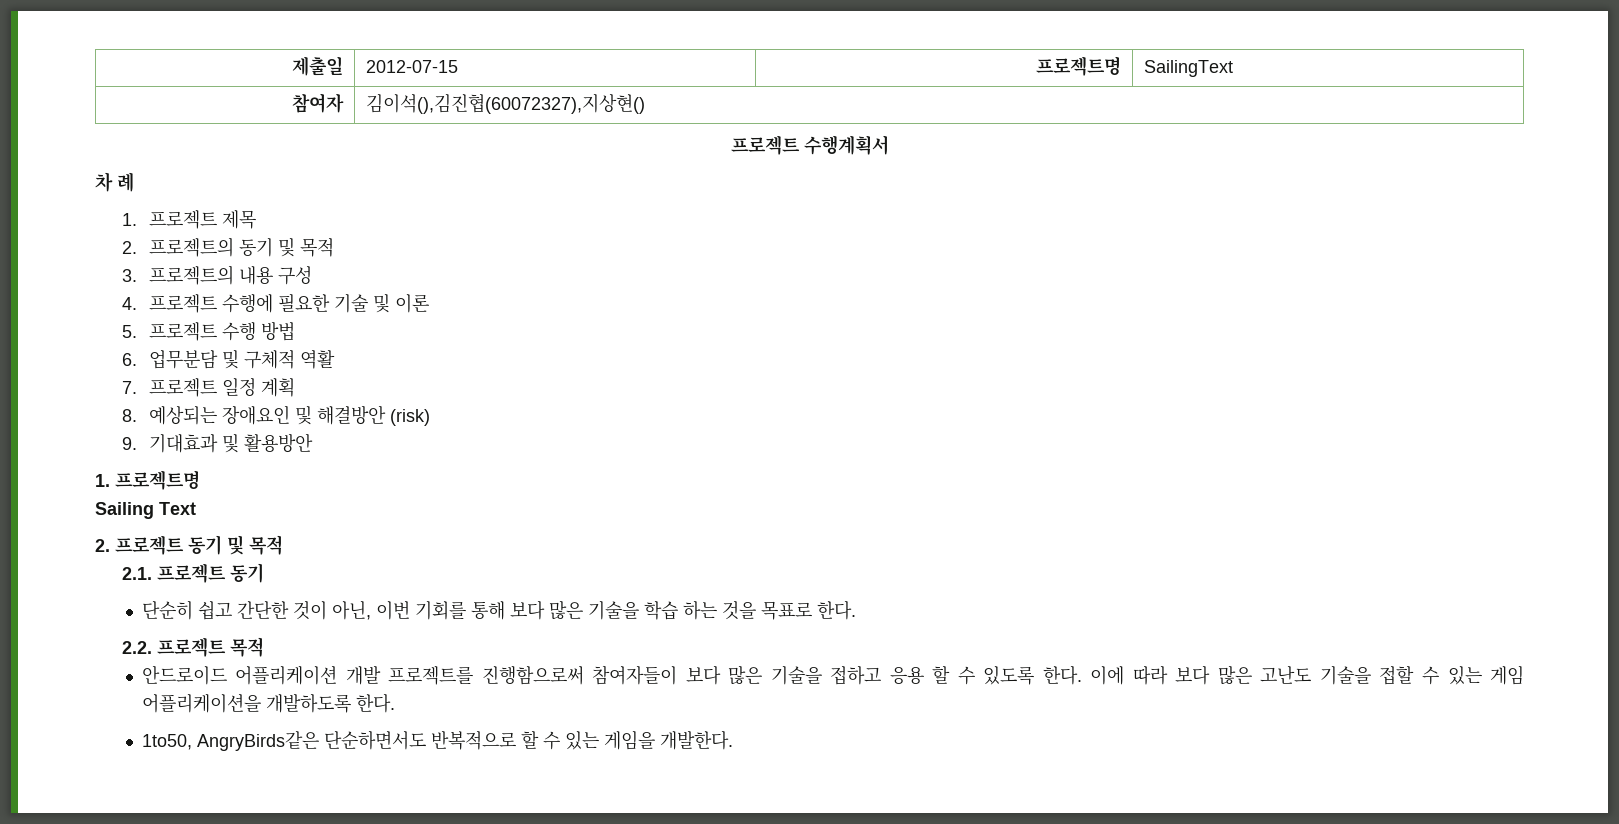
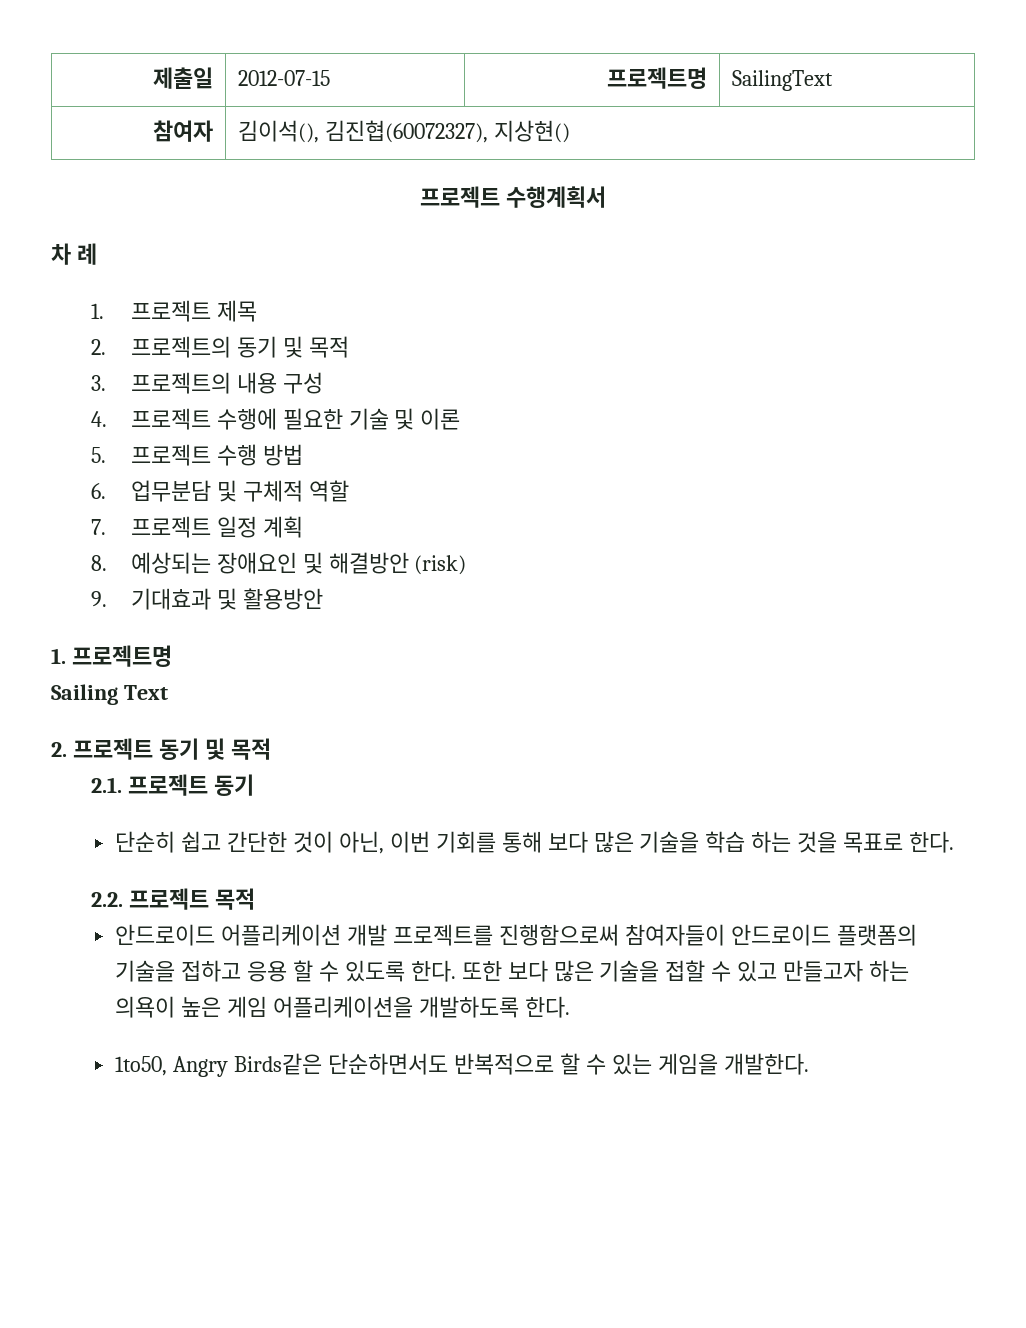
[365,93,645,114] 김이석(),김진협(60072327),지상현() -> [238,120,571,143] 김이석(), 김진협(60072327), 지상현()
[300,350,336,369] 역활 -> [308,480,349,502] 역할
[685,665,763,685] 보다 많은 -> [730,924,917,946] 안드로이드 플랫폼의
[1090,665,1312,685] 이에 따라 보다 많은 고난도 -> [461,960,594,982] 또한 보다 많은
[1447,666,1482,685] 있는 -> [737,960,910,982] [115,996,221,1018] 있고 만들고자 하는 의욕이 높은
[196,731,319,751] AngryBirds같은 -> [172,1053,322,1077] Angry Birds같은

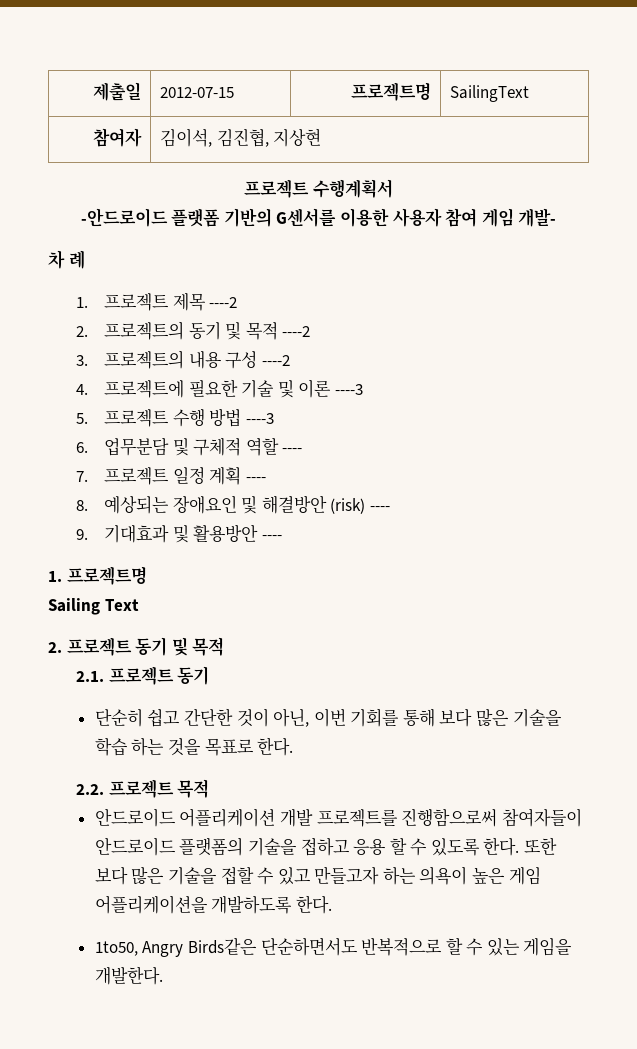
[238,120,571,143] 김이석(), 김진협(60072327), 지상현() -> [160,128,322,147] 김이석, 김진협, 지상현
(606, 197) none -> [80,208,557,227] // -안드로이드 플랫폼 기반의 G센서를 이용한 사용자 참여 게임 개발-
(257, 311) none -> [209,297,238,308] ----2
(349, 347) none -> [282,326,311,337] ----2
(323, 383) none -> [261,355,290,366] ----2
[130,408,277,430] 프로젝트 수행에 -> [104,380,185,398] 프로젝트에
(461, 419) none -> [335,384,364,395] ----3
(303, 455) none -> [245,413,274,424] ----3
(349, 491) none -> [282,448,303,453] ----
(303, 527) none -> [245,477,266,482] ----
(467, 565) none -> [370,506,391,511] ----
(323, 599) none -> [261,535,282,540] ----

